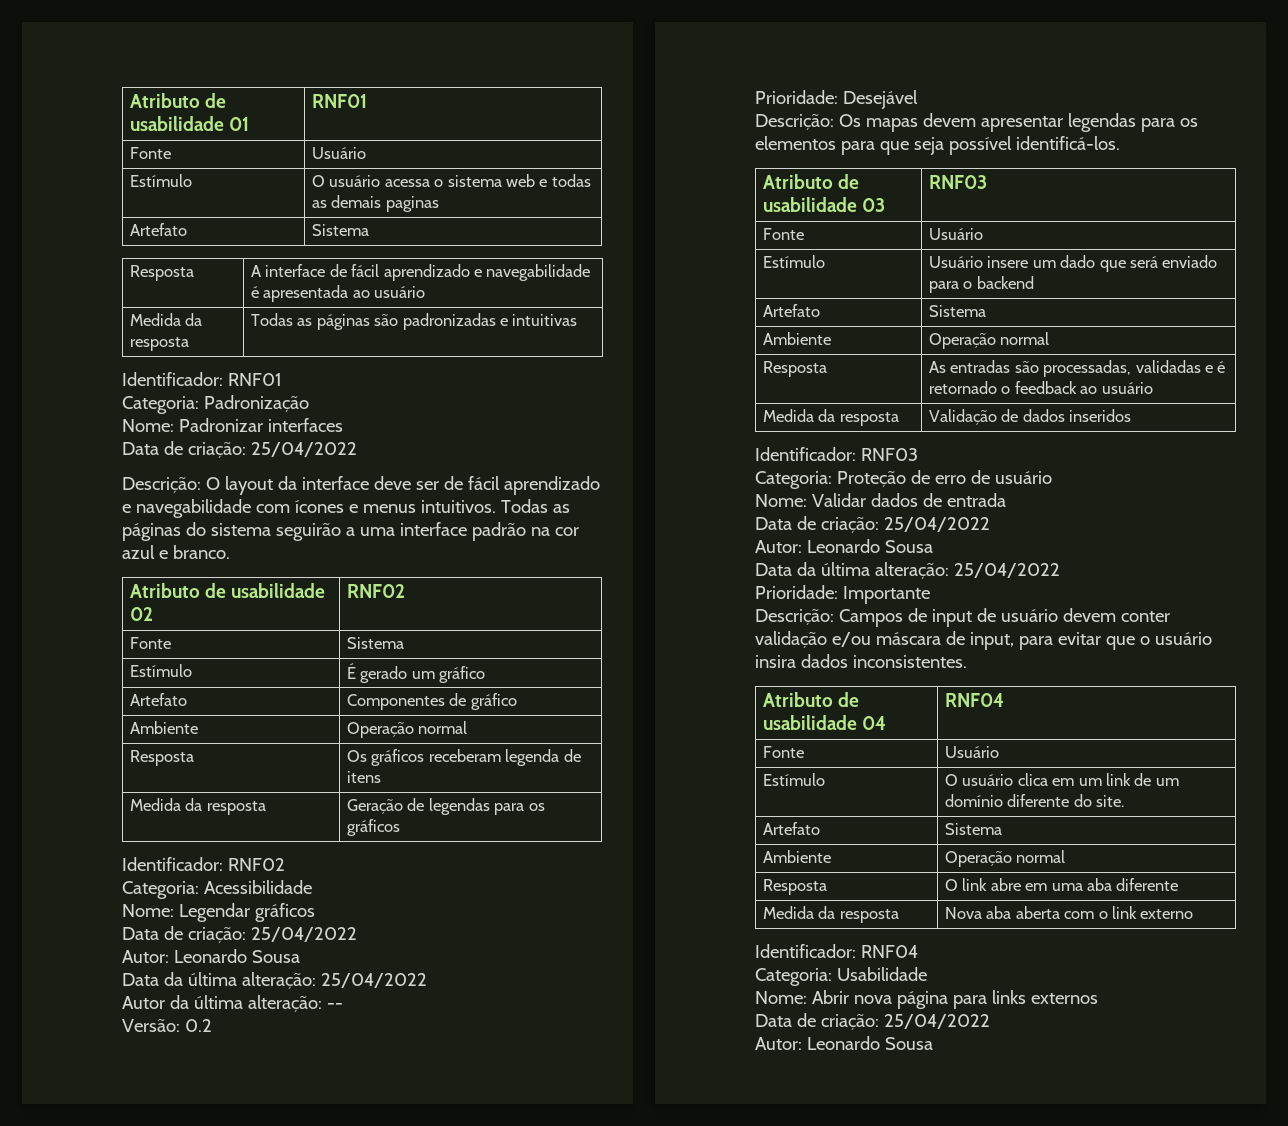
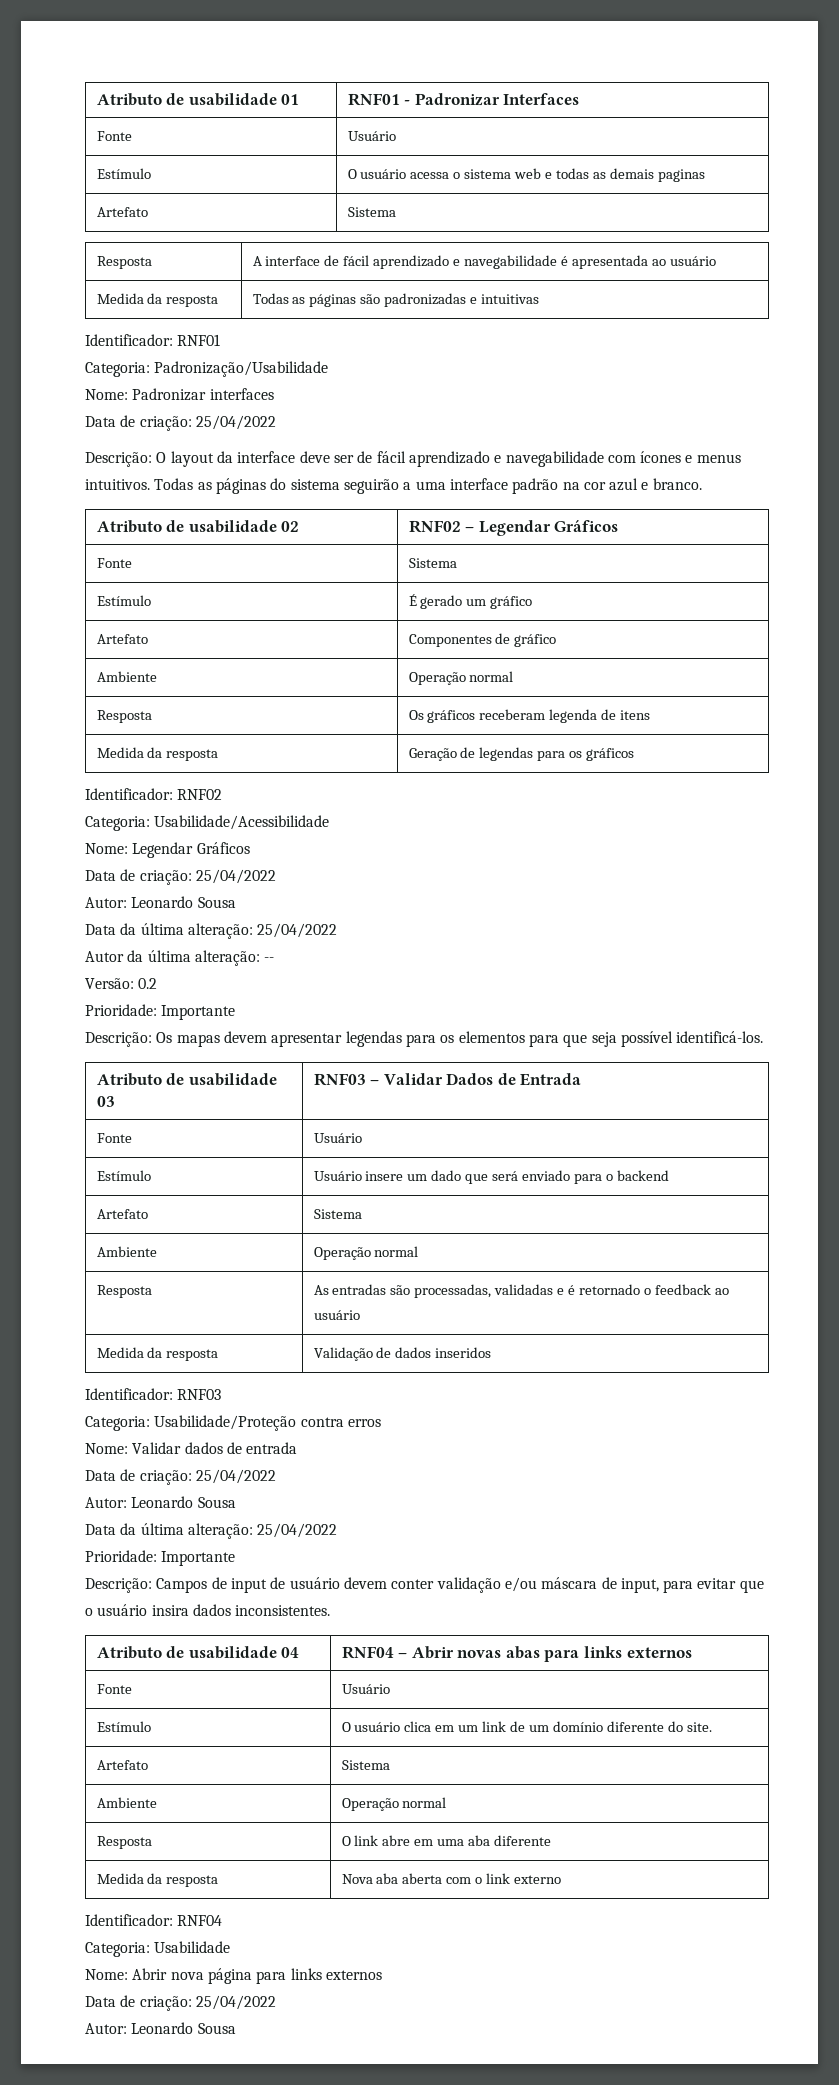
(367, 101) none -> [404,93,580,106] - Padronizar Interfaces
[203,395,309,412] Padronização -> [154,361,329,377] Padronização/Usabilidade
(405, 591) none -> [465,520,619,536] – Legendar Gráficos
[203,880,312,894] Acessibilidade -> [154,815,330,830] Usabilidade/Acessibilidade
[254,903,315,922] gráficos -> [196,842,250,854] Gráficos
[842,90,918,109] Desejável -> [161,1005,236,1020] Importante
(987, 182) none -> [370,1073,582,1086] – Validar Dados de Entrada
[836,470,1052,487] Proteção de erro de usuário -> [154,1415,381,1431] Usabilidade/Proteção contra erros
(1004, 700) none -> [398,1646,692,1662] – Abrir novas abas para links externos

